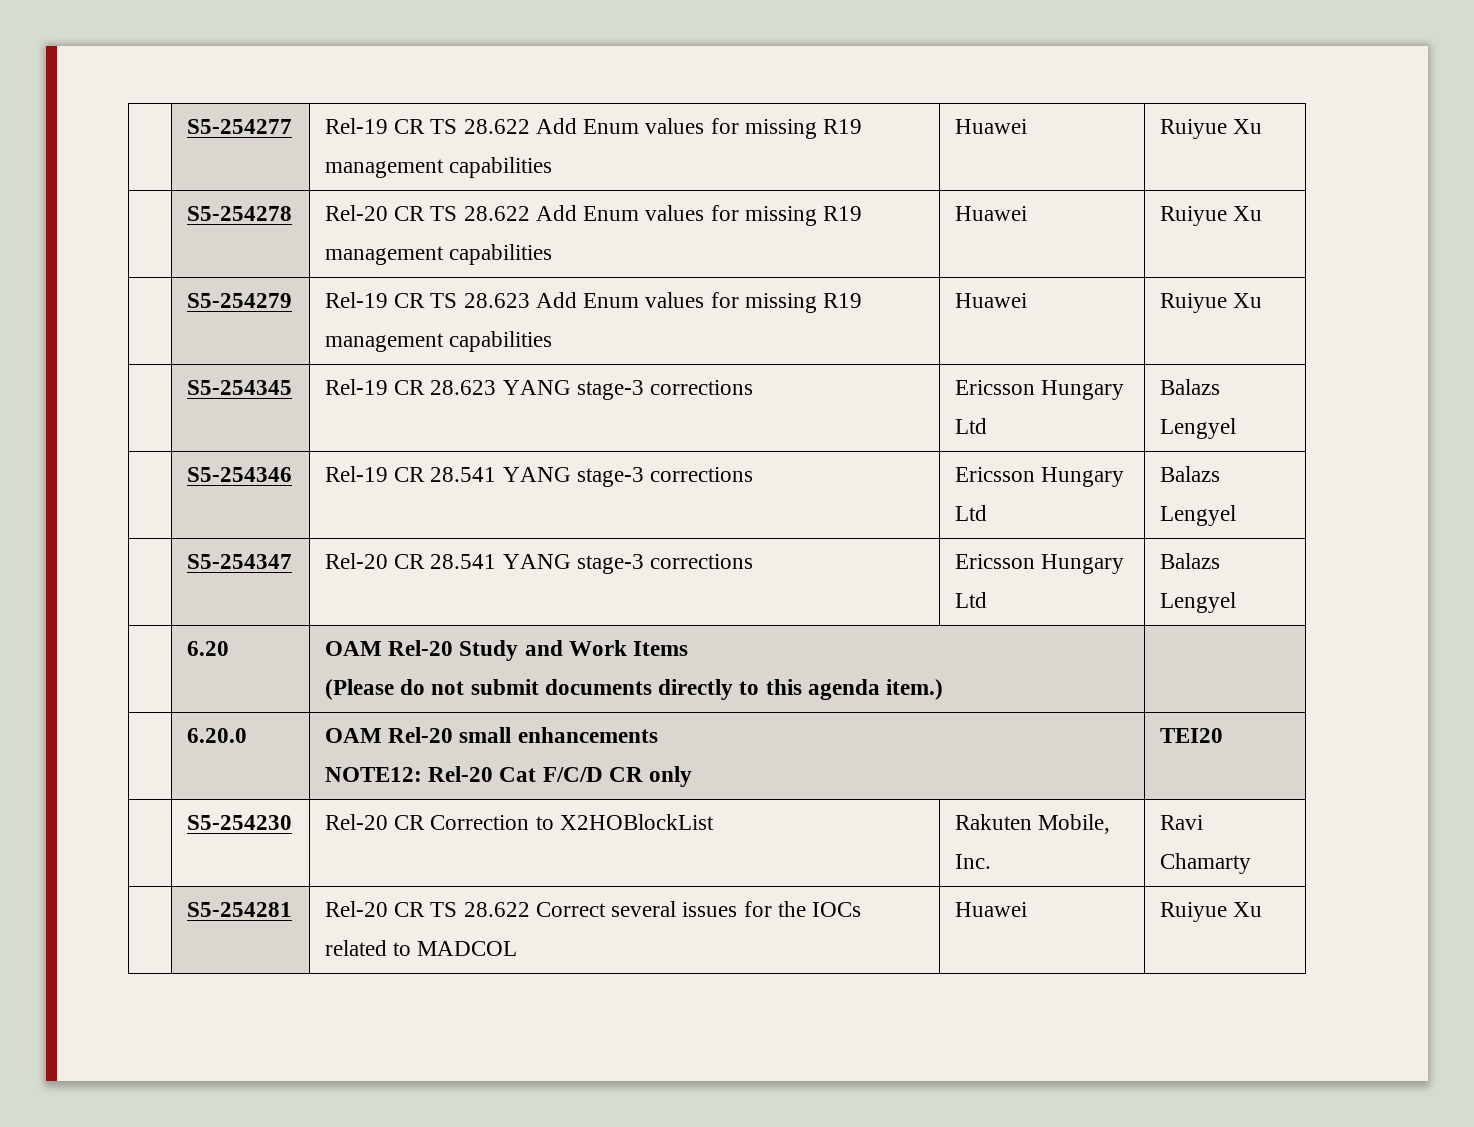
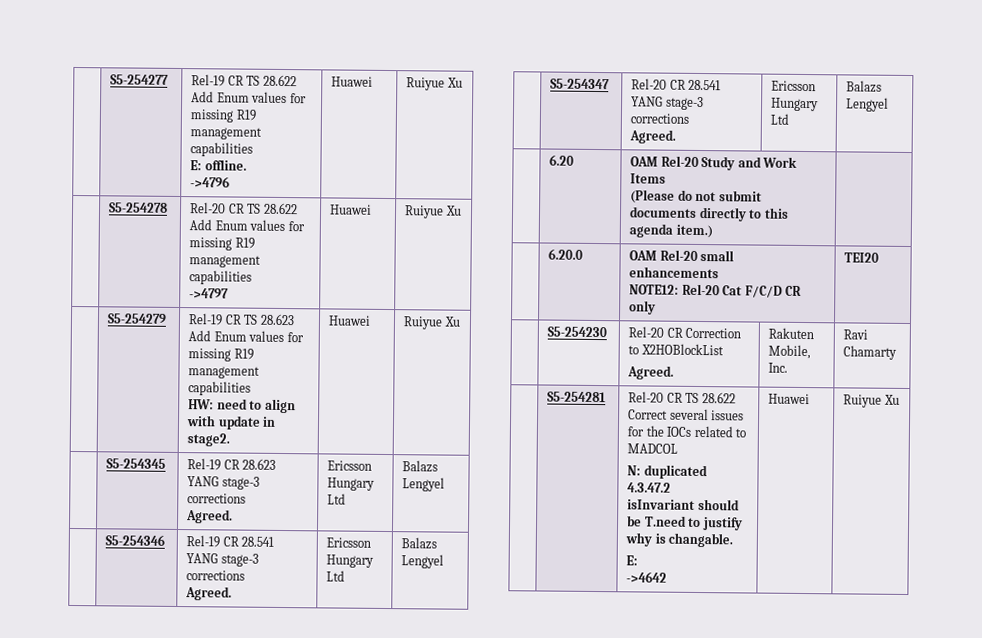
(553, 167) none -> [190,159,247,171] [190,176,231,188] // E: offline. // ->4796
(553, 254) none -> [189,288,230,299] // ->4797
(553, 341) none -> [188,398,296,414] [186,415,277,430] [187,433,231,447] // HW: need to align with update in stage2.
(754, 387) none -> [186,509,234,524] // Agreed.
(754, 474) none -> [185,586,233,601] // Agreed.
(754, 561) none -> [629,129,677,144] // Agreed.
(714, 822) none -> [627,365,675,380] // Agreed.
(518, 948) none -> [627,464,708,480] [627,482,672,493] [627,498,740,511] [627,515,743,531] [625,532,734,548] [626,555,639,566] [626,571,668,583] // N: duplicated 4.3.47.2 // isInvariant should be T.need to justify why is changable. // E: // ->4642

